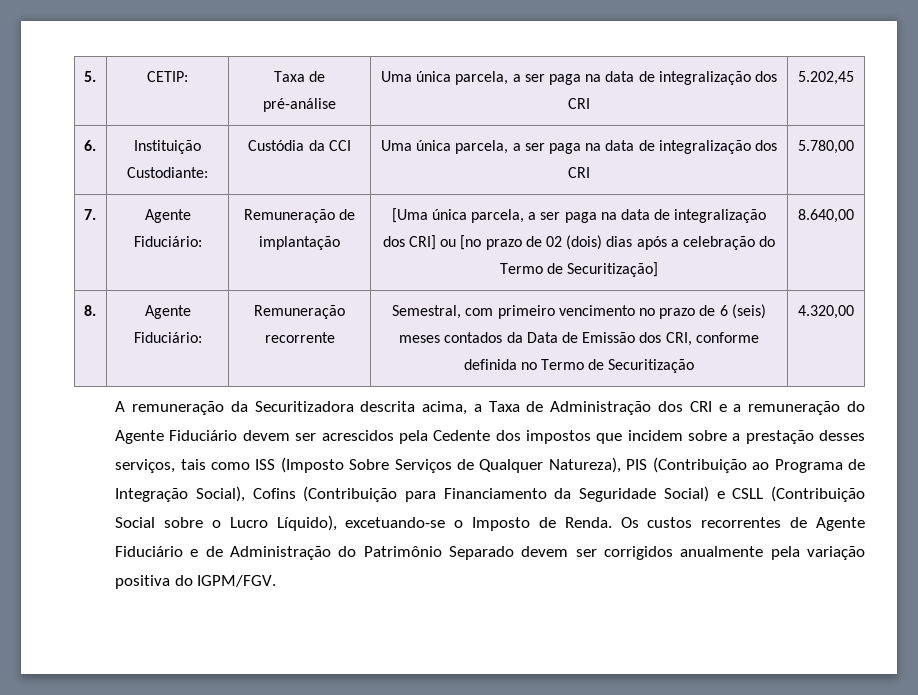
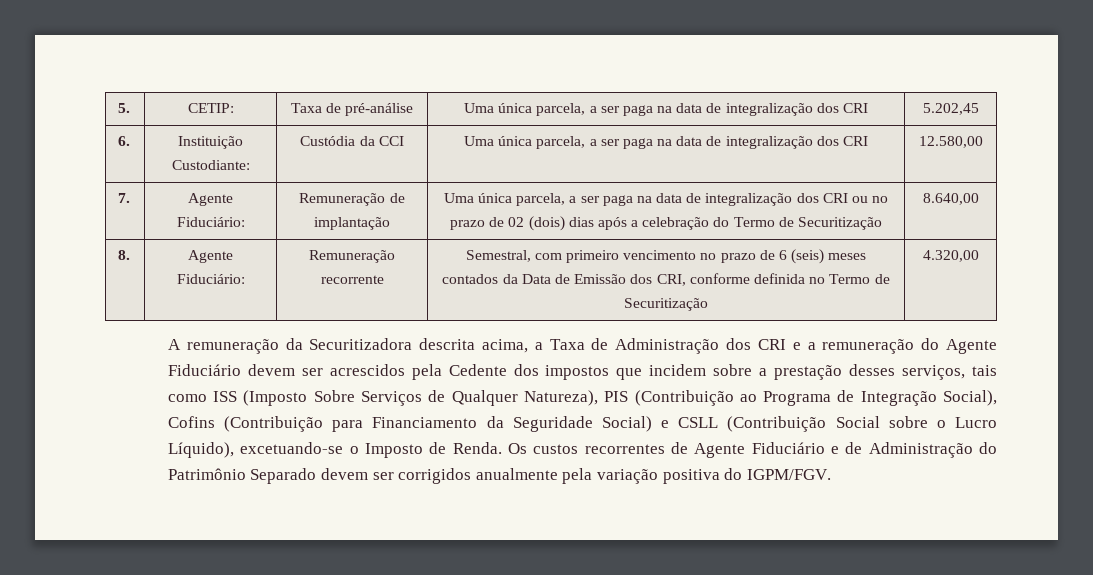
[798,140,854,154] 5.780,00 -> [918,136,983,148] 12.580,00
[391,208,428,223] [Uma -> [443,193,474,203] Uma
[409,235,482,250] CRI] ou [no -> [822,193,889,203] CRI ou no
[567,262,659,277] Securitização] -> [798,217,883,230] Securitização

